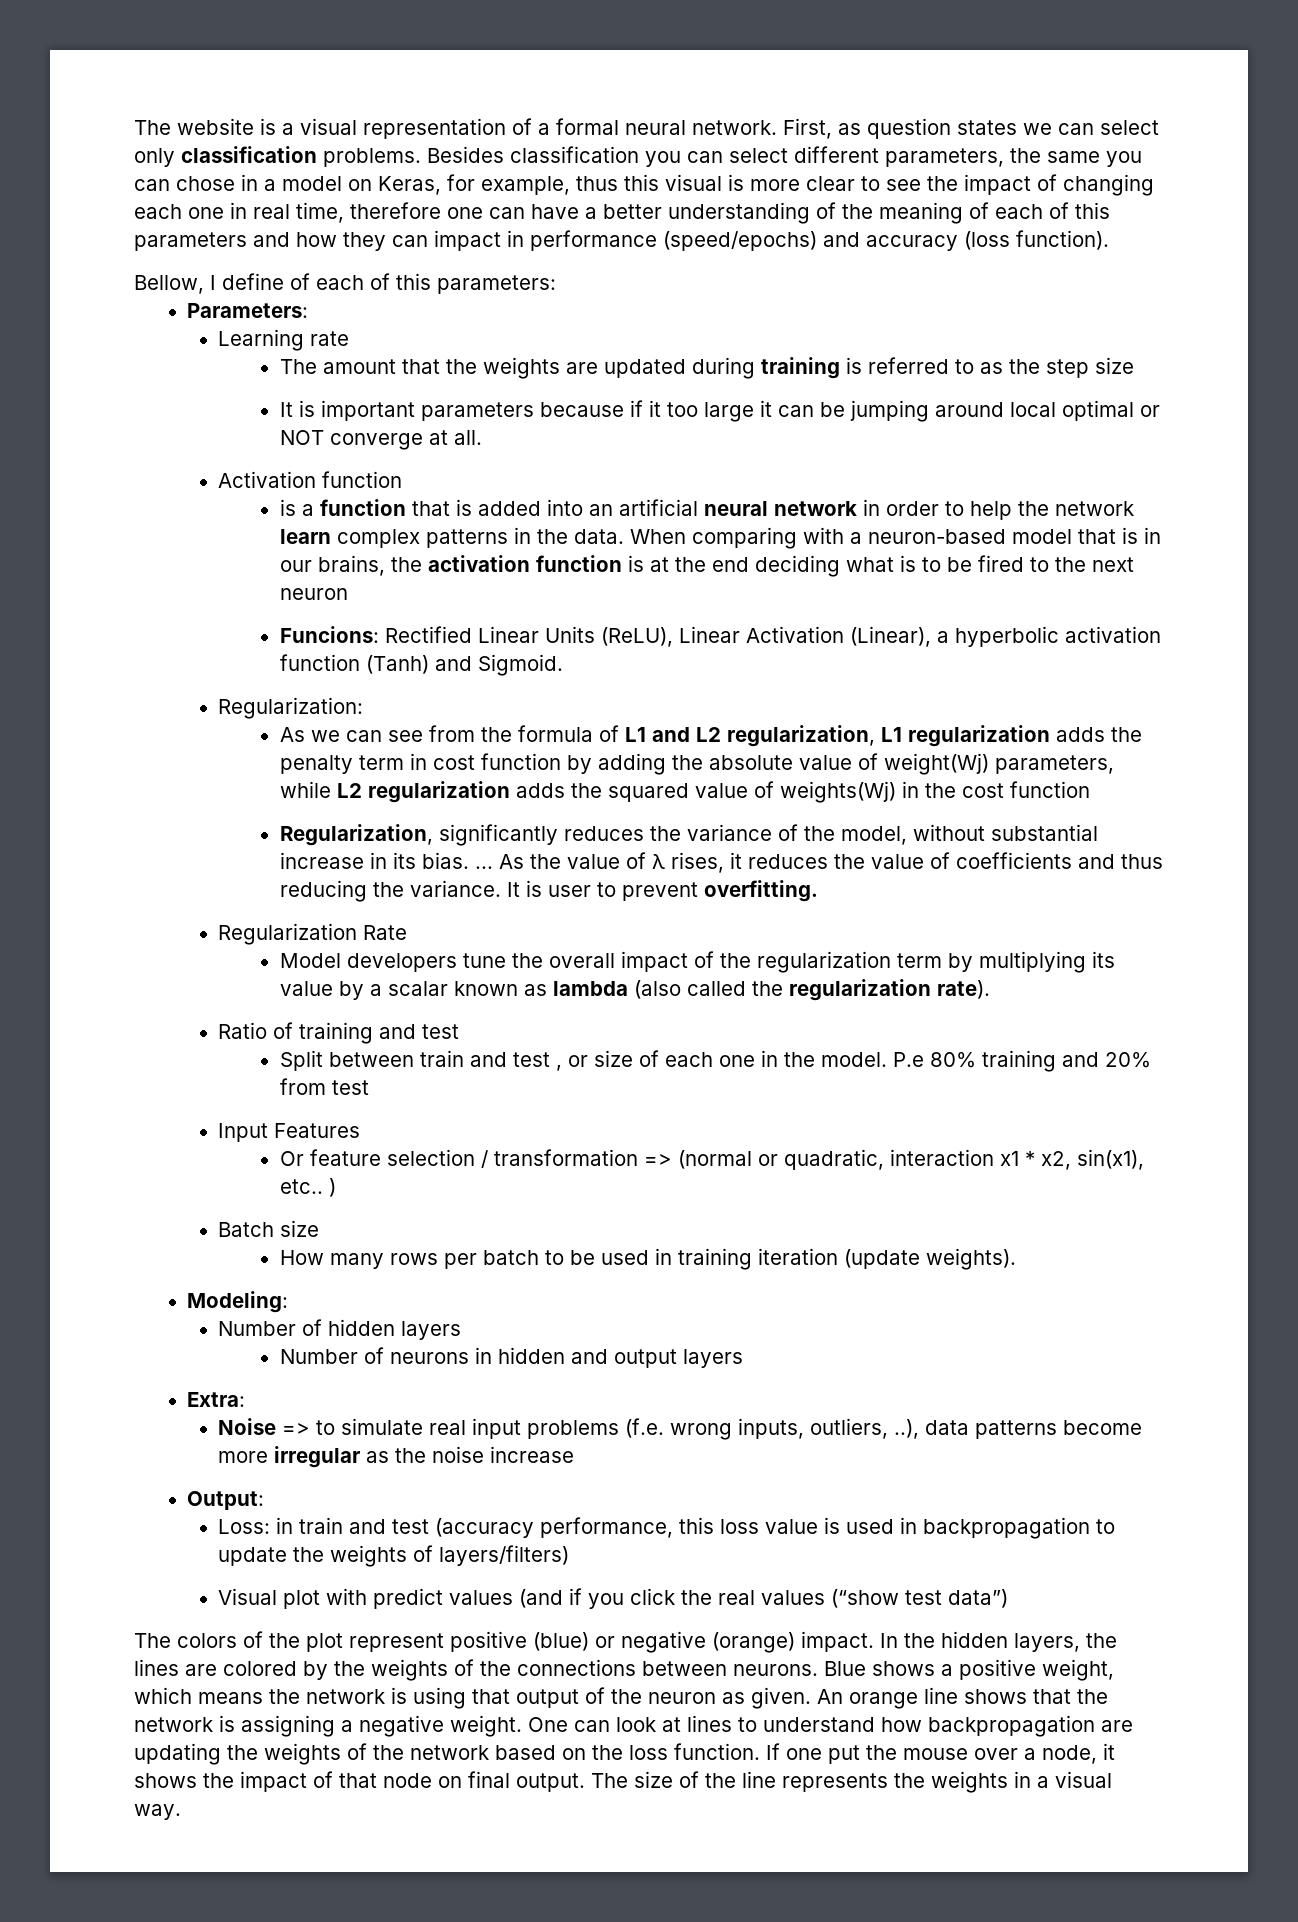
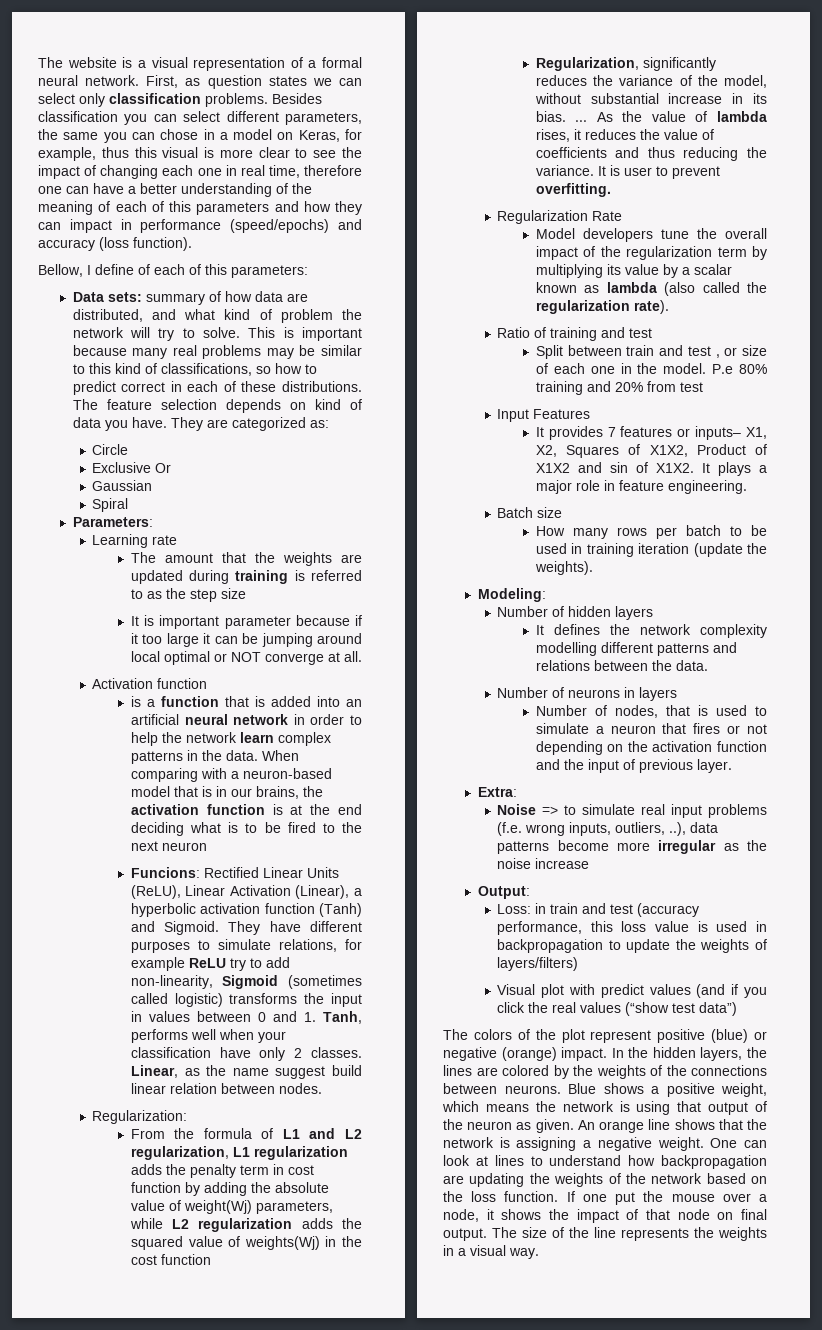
(556, 284) none -> [72,291,308,305] [72,309,362,323] [72,327,362,341] [72,345,362,359] [72,363,317,376] [72,381,362,395] [72,399,362,413] [72,417,329,431] [92,444,129,455] [92,462,172,473] [92,480,153,491] [92,498,129,512] // Data sets: summary of how data are distributed, and what kind of problem the network will try to solve. This is important because many real problems may be similar to this kind of classifications, so how to predict correct in each of these distributions. The feature selection depends on kind of data you have. They are categorized as: // Circle // Exclusive Or // Gaussian // Spiral
[420,402,534,421] parameters -> [224,616,291,629] parameter
[218,697,364,719] [279,725,475,742] // Regularization: // As we can see from -> [228,921,362,935] [130,939,362,953] [130,957,290,971] [130,975,362,989] [130,993,362,1007] [130,1011,362,1024] [130,1029,286,1043] [130,1047,362,1061] [130,1065,362,1079] [130,1083,322,1094] [92,1110,188,1124] [130,1129,165,1139] They have different purposes to simulate relations, for example ReLU try to add non-linearity, Sigmoid (sometimes called logistic) transforms the input in values between 0 and 1. Tanh, performs well when your classification have only 2 classes. Linear, as the name suggest build linear relation between nodes. // Regularization: // From
[651,854,665,869] λ -> [717,111,767,122] lambda
[279,1149,1144,1170] [279,1178,336,1197] Or feature selection / transformation => (normal or quadratic, interaction x1 * x2, sin(x1), etc.. ) -> [535,426,767,440] [535,444,767,458] [535,462,767,476] [535,480,747,494] It provides 7 features or inputs– X1, X2, Squares of X1X2, Product of X1X2 and sin of X1X2. It plays a major role in feature engineering.
(920, 1259) none -> [747,543,767,554] the
[279,1347,743,1368] Number of neurons in hidden and output layers -> [535,624,767,638] [535,642,737,656] [535,660,708,671] [497,687,678,701] [535,705,767,718] [535,723,767,734] [535,741,767,755] [535,759,732,773] It defines the network complexity modelling different patterns and relations between the data. // Number of neurons in layers // Number of nodes, that is used to simulate a neuron that fires or not depending on the activation function and the input of previous layer.

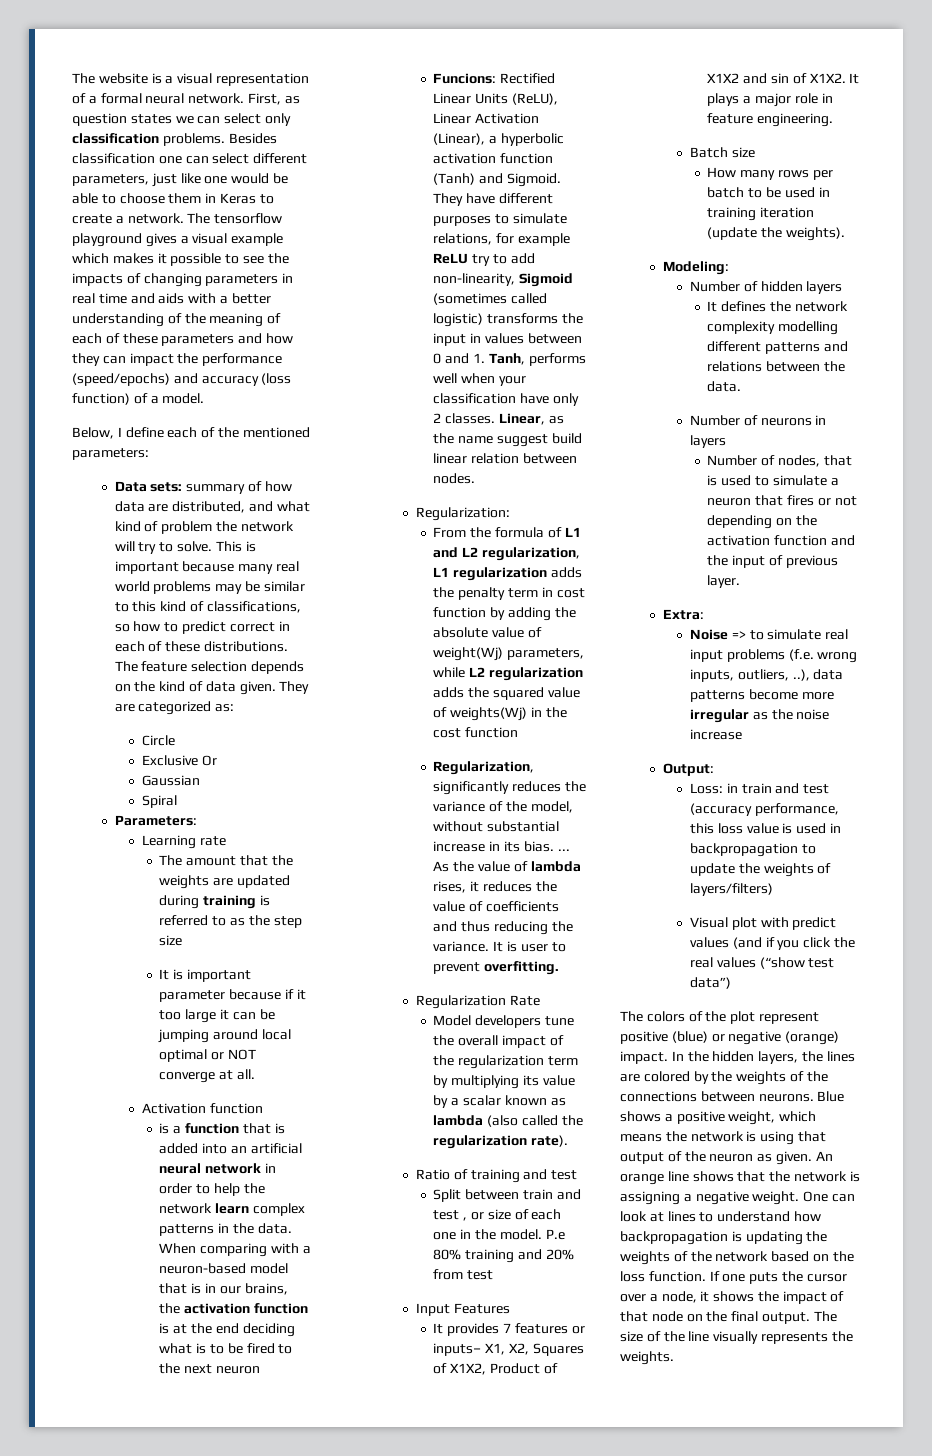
[124,114,148,125] you -> [158,156,182,164] one
[38,129,363,143] [38,147,290,161] the same you can chose in a model on Keras, for example, thus this visual is more clear -> [151,173,288,187] [72,193,274,204] [72,213,283,224] [72,233,284,247] [72,253,222,266] just like one would be able to choose them in Keras to create a network. The tensorflow playground gives a visual example which makes it possible
[38,165,80,179] impact -> [72,273,123,286] impacts
[162,165,362,178] [38,183,124,194] each one in real time, therefore one can have -> [205,273,294,286] [72,293,217,304] parameters in real time and aids with
[169,201,191,212] this -> [122,333,158,344] these
[120,219,132,230] in -> [177,353,199,364] the
[133,237,192,251] [38,264,83,277] function). // Bellow, -> [72,393,205,405] [72,427,114,439] function) of a model. // Below,
[138,264,227,275] of each of this -> [167,427,310,438] each of the mentioned
(197, 350) none -> [114,581,150,592] world
(306, 406) none -> [134,681,156,692] the
[104,417,167,431] you have. -> [239,681,276,695] given.
[443,1175,464,1184] are -> [731,1231,742,1242] is
[615,1191,715,1205] put the mouse -> [749,1271,847,1284] puts the cursor
(734, 1216) none -> [706,1311,728,1322] the
(616, 1232) none -> [713,1331,759,1344] visually
[718,1227,767,1241] [443,1245,539,1259] weights in a visual way. -> [620,1351,674,1365] weights.

